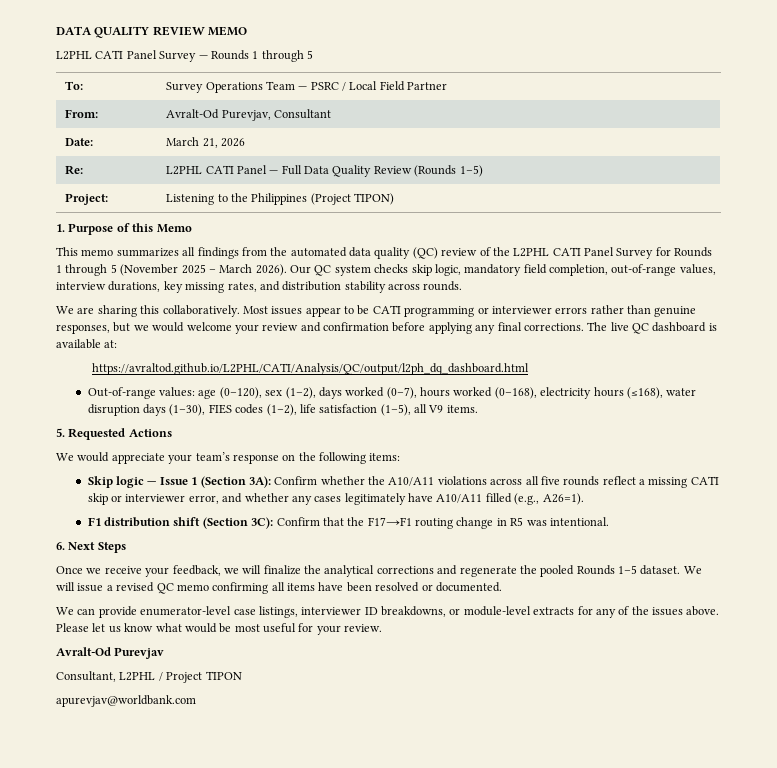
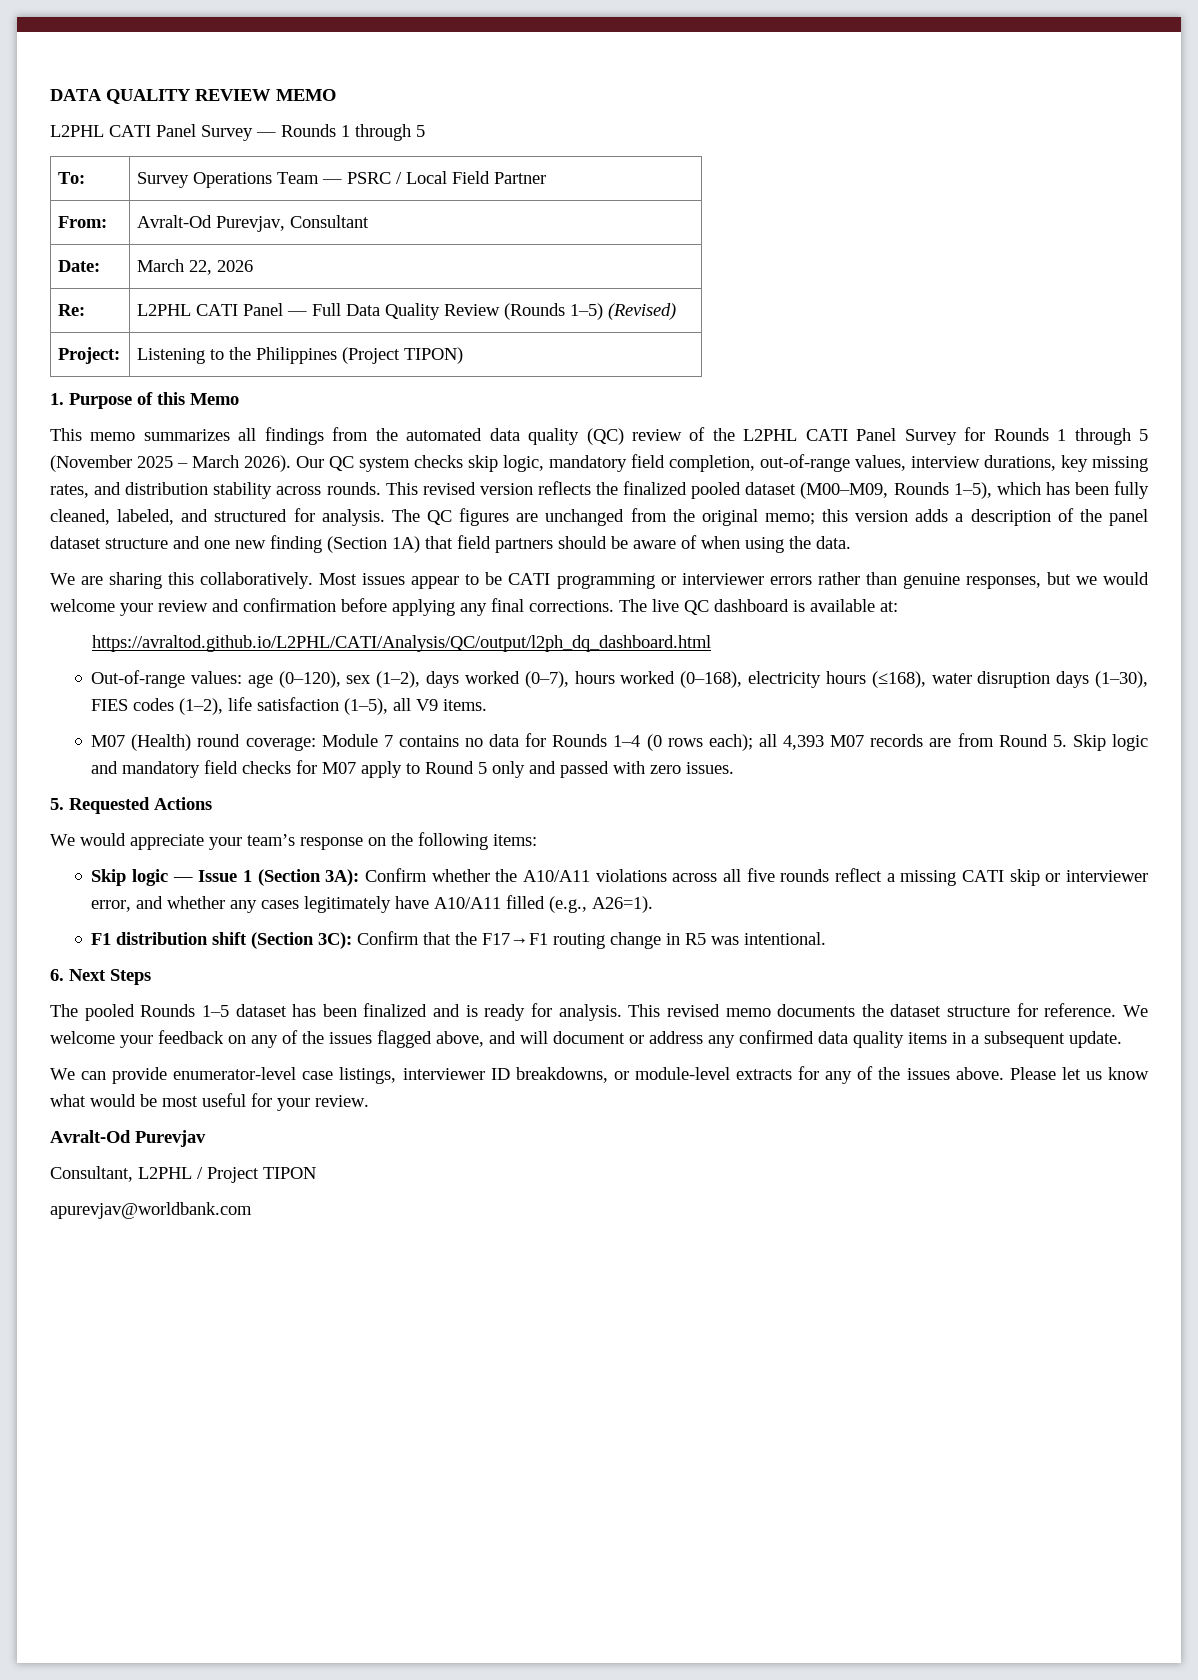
[202,138,218,148] 21, -> [189,260,213,275] 22,
(483, 171) none -> [608,303,677,320] (Revised)
(463, 286) none -> [385,481,1150,499] [50,508,1148,526] [50,535,851,553] This revised version reflects the finalized pooled dataset (M00–M09, Rounds 1–5), which has been fully cleaned, labeled, and structured for analysis. The QC figures are unchanged from the original memo; this version adds a description of the panel dataset structure and one new finding (Section 1A) that field partners should be aware of when using the data.
(478, 409) none -> [91,733,1149,751] [91,760,735,778] // M07 (Health) round coverage: Module 7 contains no data for Rounds 1–4 (0 rows each); all 4,393 M07 records are from Round 5. Skip logic and mandatory field checks for M07 apply to Round 5 only and passed with zero issues.
[56,565,702,577] [56,582,502,594] Once we receive your feedback, we will finalize the analytical corrections and regenerate the pooled Rounds 1–5 dataset. We will issue a revised QC memo confirming all items have been resolved or documented. -> [50,1003,1148,1021] [50,1030,1122,1048] The pooled Rounds 1–5 dataset has been finalized and is ready for analysis. This revised memo documents the dataset structure for reference. We welcome your feedback on any of the issues flagged above, and will document or address any confirmed data quality items in a subsequent update.

